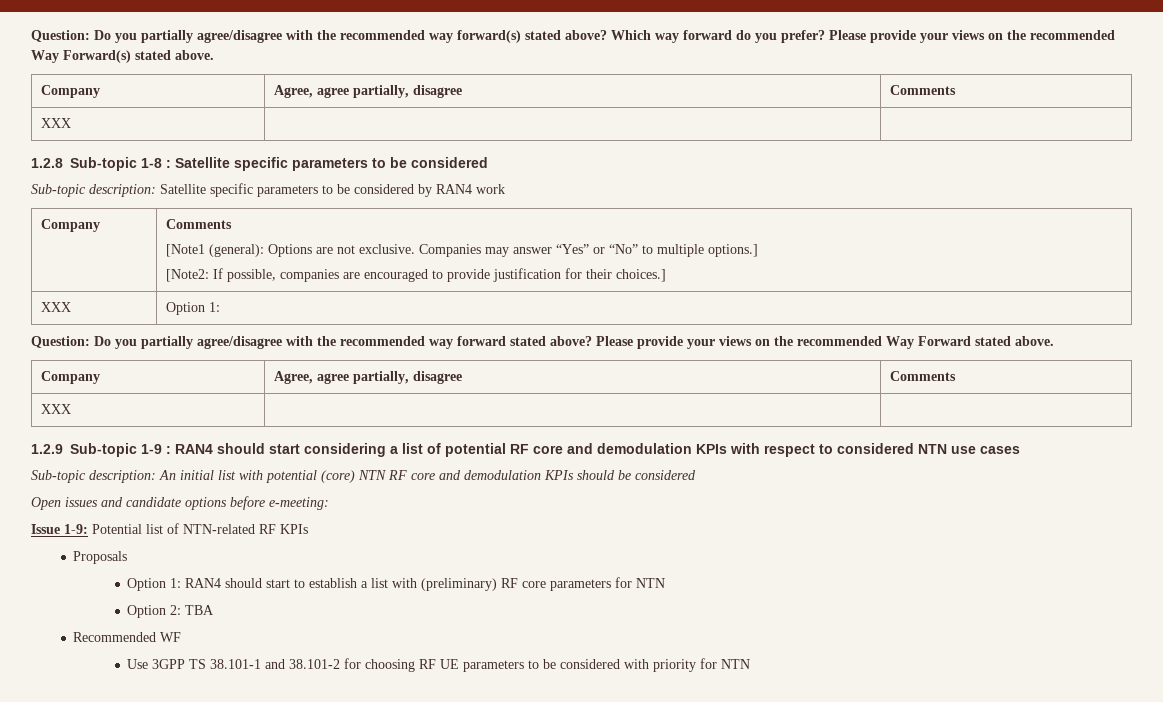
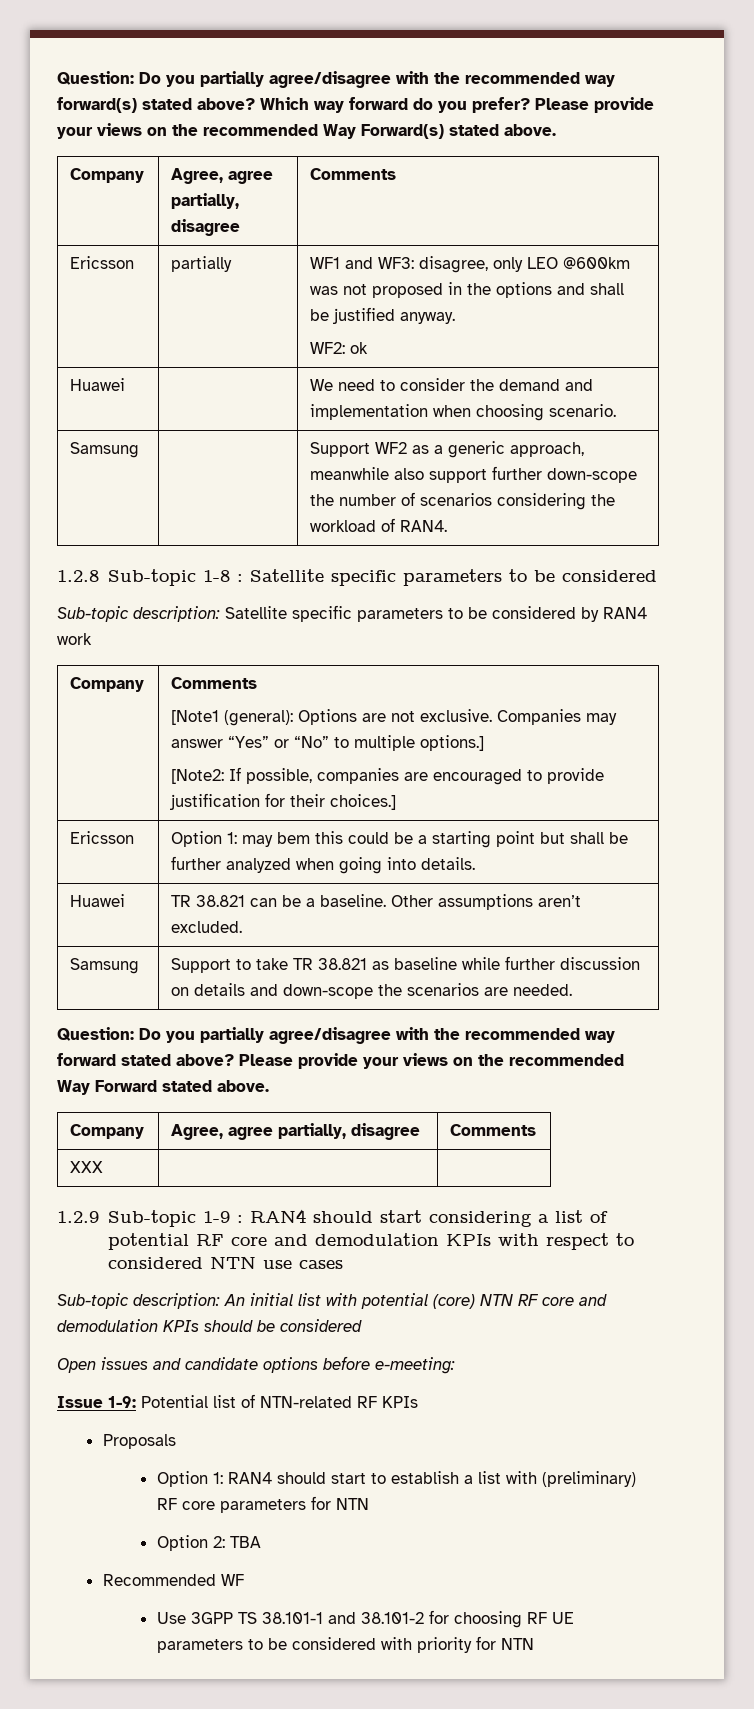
[41,118,72,128] XXX | | -> [70,256,135,269] [171,256,233,272] [310,256,631,273] [310,282,625,298] [310,307,456,324] [310,342,369,354] [70,378,126,391] [310,378,594,391] [310,404,617,421] [70,442,140,458] [310,441,585,458] [310,466,638,483] [310,492,616,510] [310,518,448,532] Ericsson | partially | WF1 and WF3: disagree, only LEO @600km was not proposed in the options and shall be justified anyway. // WF2: ok // Huawei | | We need to consider the demand and implementation when choosing scenario. // Samsung | | Support WF2 as a generic approach, meanwhile also support further down-scope the number of scenarios considering the workload of RAN4.
[41,302,72,312] [166,302,221,315] XXX | Option 1: -> [70,831,135,844] [171,831,629,848] [171,856,476,874] [70,894,126,907] [171,894,582,910] [171,921,243,933] [70,958,140,974] [171,956,641,973] [171,983,573,999] Ericsson | Option 1: may bem this could be a starting point but shall be further analyzed when going into details. // Huawei | TR 38.821 can be a baseline. Other assumptions aren’t excluded. // Samsung | Support to take TR 38.821 as baseline while further discussion on details and down-scope the scenarios are needed.

